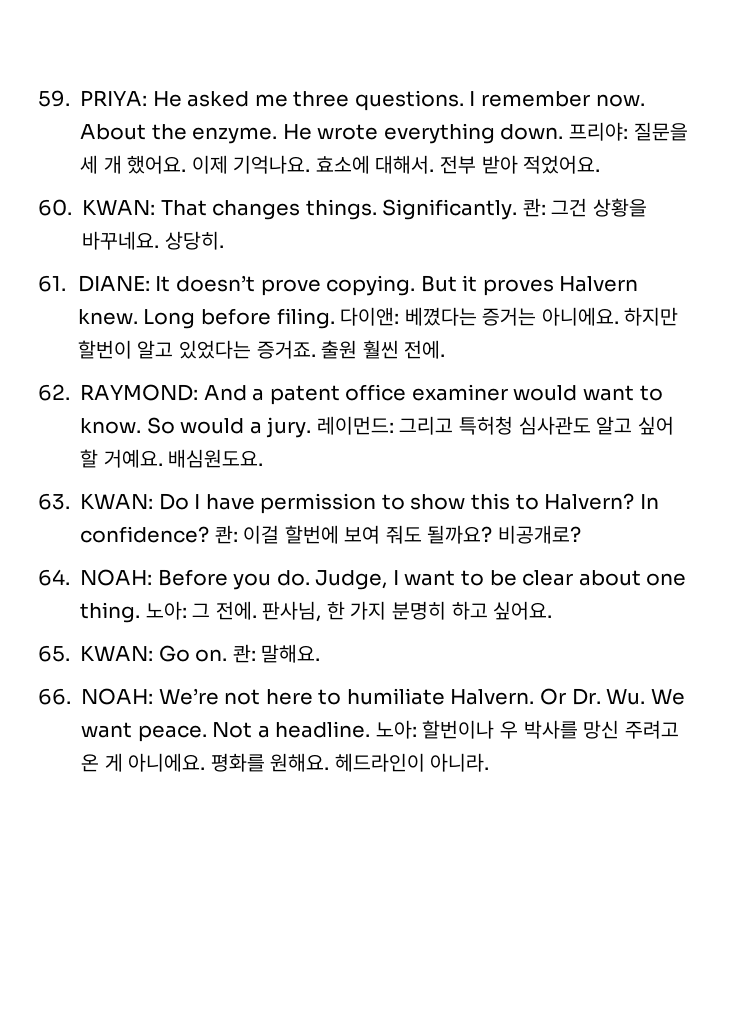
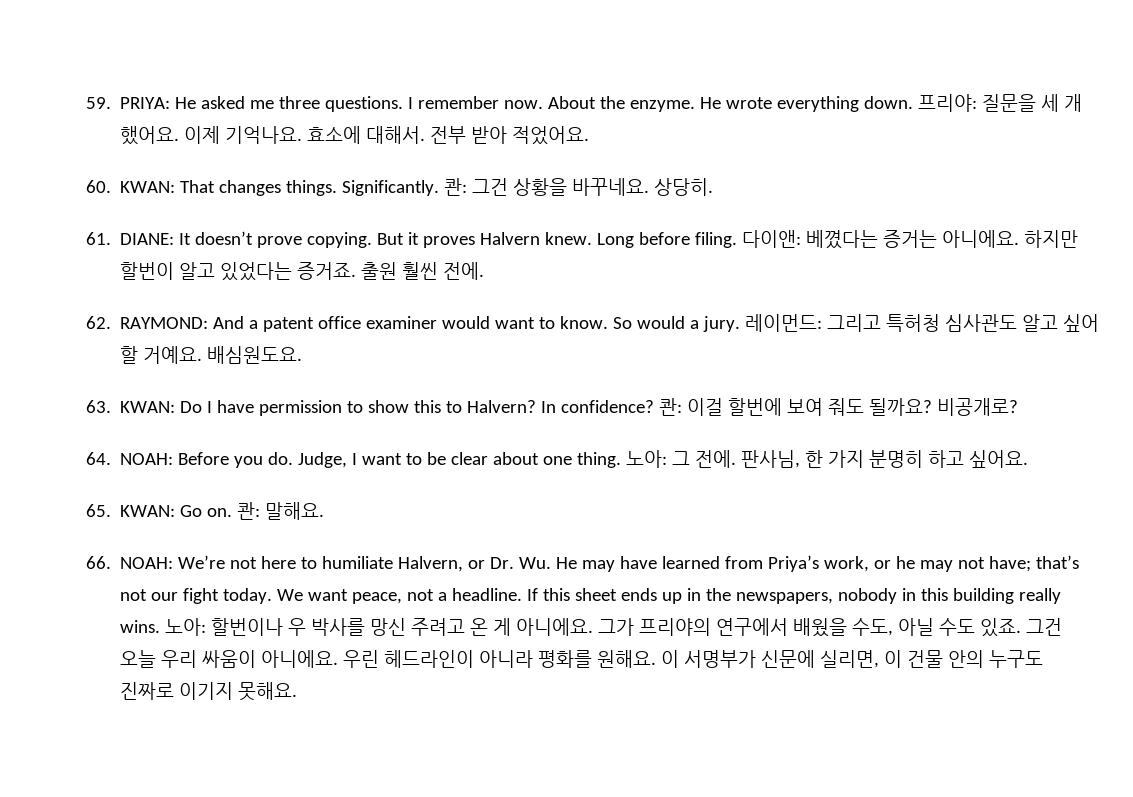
[450,688,685,705] [81,721,371,742] Halvern. Or Dr. Wu. We want peace. Not a headline. -> [398,555,1080,572] [120,588,1062,604] [120,620,161,633] Halvern, or Dr. Wu. He may have learned from Priya’s work, or he may not have; that’s not our fight today. We want peace, not a headline. If this sheet ends up in the newspapers, nobody in this building really wins.
[210,753,490,772] 평화를 원해요. 헤드라인이 아니라. -> [598,618,1063,637] [120,650,1044,668] [120,682,298,701] 그가 프리야의 연구에서 배웠을 수도, 아닐 수도 있죠. 그건 오늘 우리 싸움이 아니에요. 우린 헤드라인이 아니라 평화를 원해요. 이 서명부가 신문에 실리면, 이 건물 안의 누구도 진짜로 이기지 못해요.

